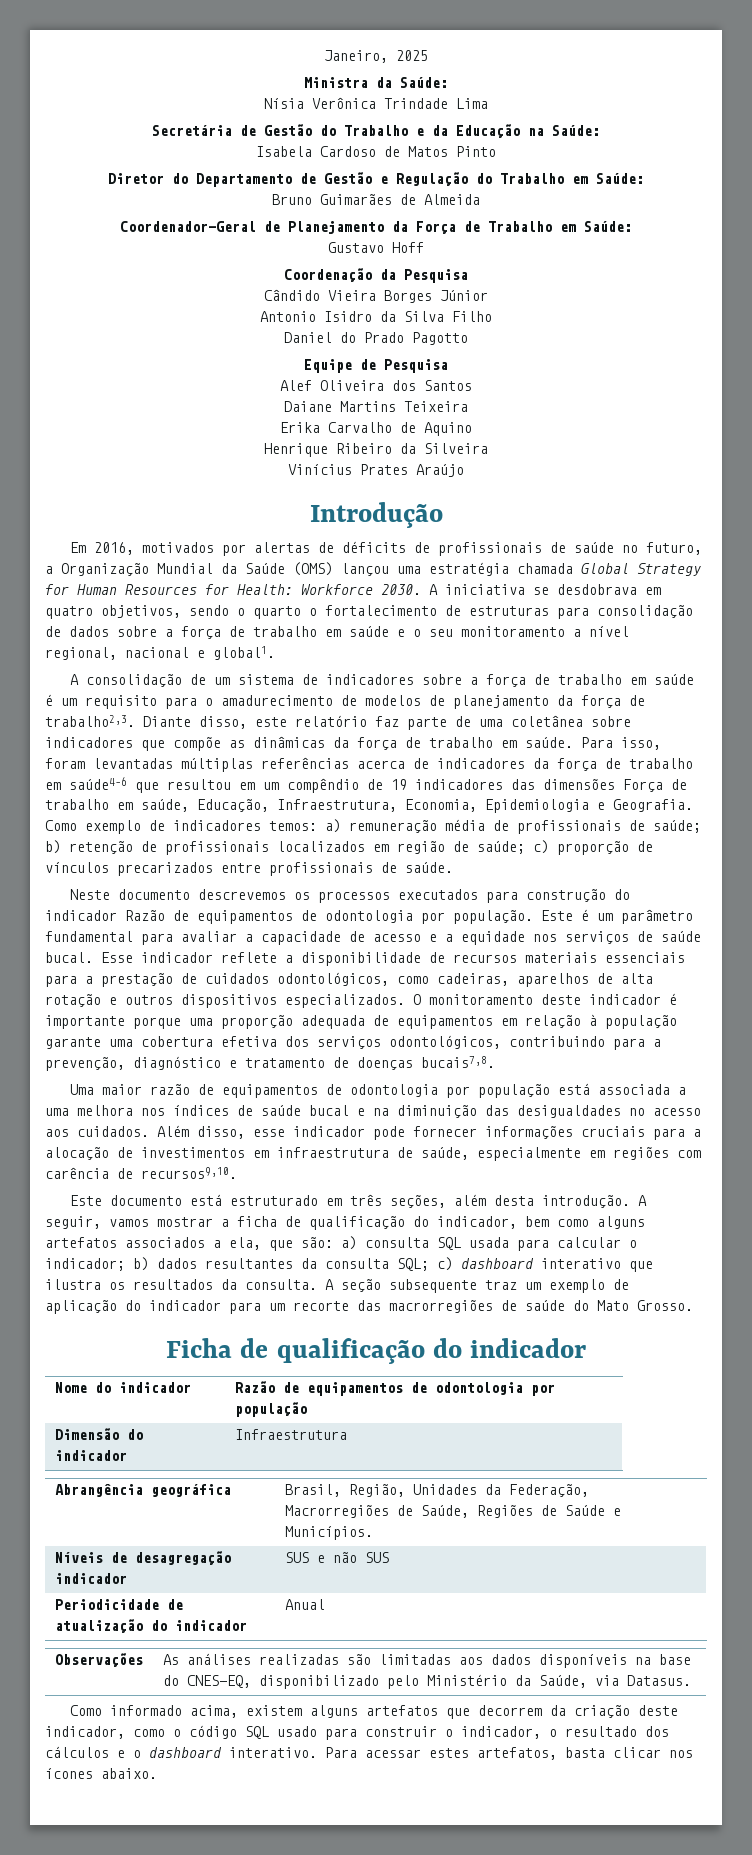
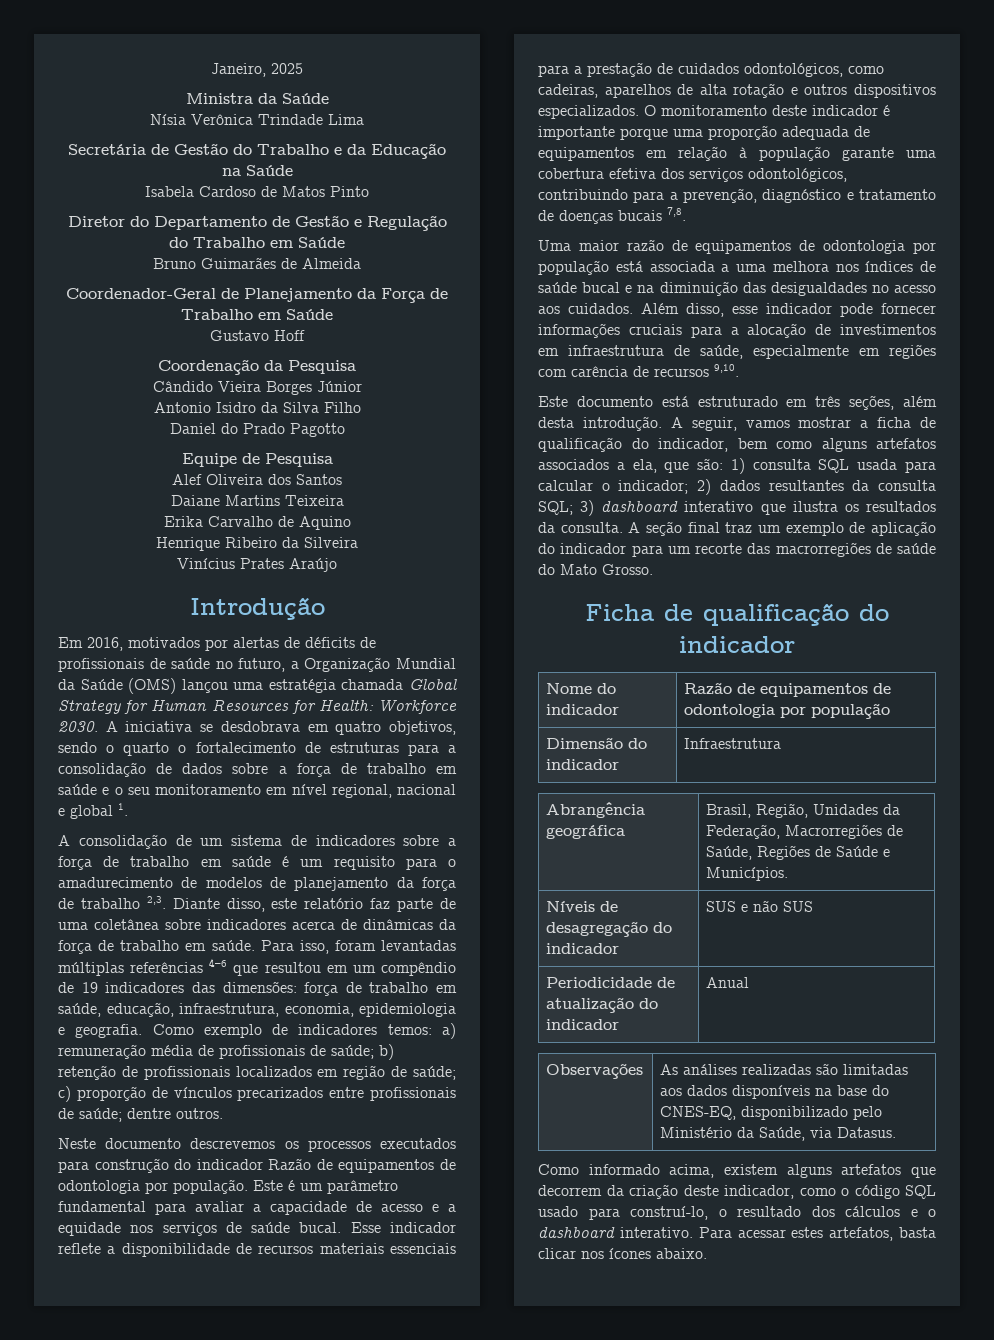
[400,77,448,88] Saúde: -> [281,93,329,104] Saúde
[552,125,600,136] Saúde: -> [245,165,293,176] Saúde
[596,173,644,184] Saúde: -> [298,237,345,248] Saúde
[584,221,632,232] Saúde: -> [286,309,333,320] Saúde
(589, 613) none -> [448,745,456,753] a
[573,629,581,637] a -> [266,787,288,795] em
[213,646,275,660] global1. -> [70,803,128,819] global 1.
[45,715,135,727] trabalho2,3. -> [80,896,166,909] trabalho 2,3.
[141,737,245,751] que compõe as -> [292,919,357,930] acerca de
[357,758,693,771] [45,777,127,790] acerca de indicadores da força de trabalho em saúde4–6 -> [209,958,228,967] 4–6
[543,779,663,792] dimensões Força -> [222,981,339,996] dimensões: força
[197,799,693,813] Educação, Infraestrutura, Economia, Epidemiologia e Geografia. -> [106,1002,456,1017] [58,1024,143,1038] educação, infraestrutura, economia, epidemiologia e geografia.
[405,862,453,873] saúde. -> [79,1108,223,1122] saúde; dentre outros.
[421,1056,495,1068] bucais7,8. -> [618,207,686,221] bucais 7,8.
[141,1167,237,1179] recursos9,10. -> [654,364,739,377] recursos 9,10.
[341,1236,357,1250] a) -> [730,458,745,474] 1)
[133,1257,149,1271] b) -> [697,479,712,495] 2)
[437,1257,453,1271] c) -> [580,500,595,516] 3)
[389,1279,477,1293] subsequente -> [687,522,720,533] final
(231, 1558) none -> [653,922,673,933] do
[365,1726,541,1739] construir o indicador, -> [630,1206,708,1220] construí-lo,

